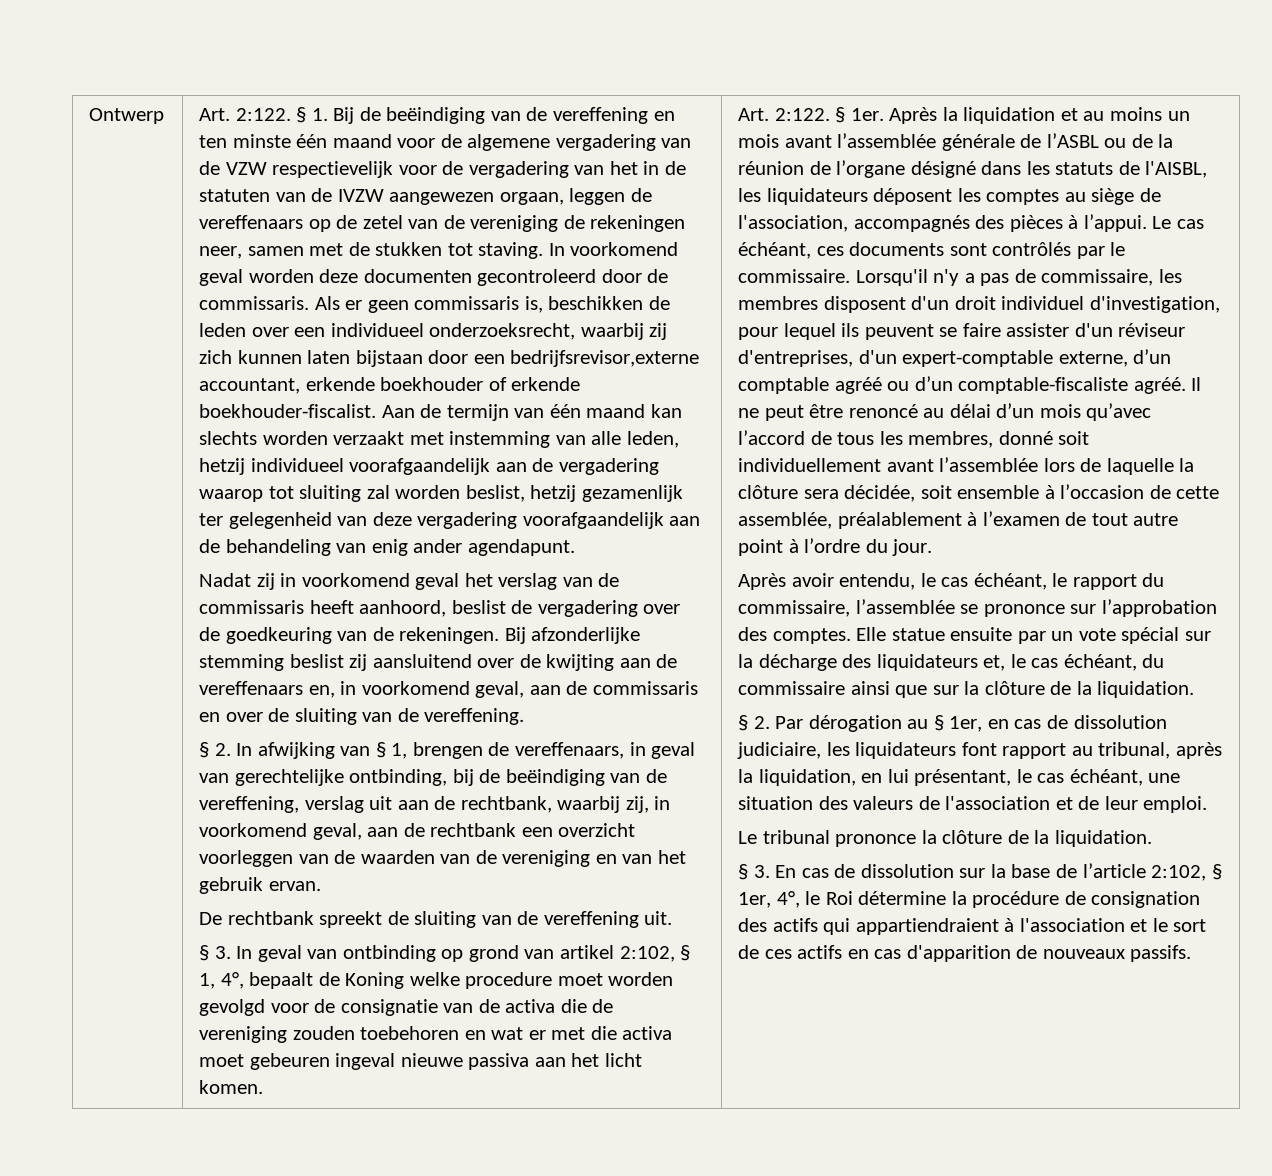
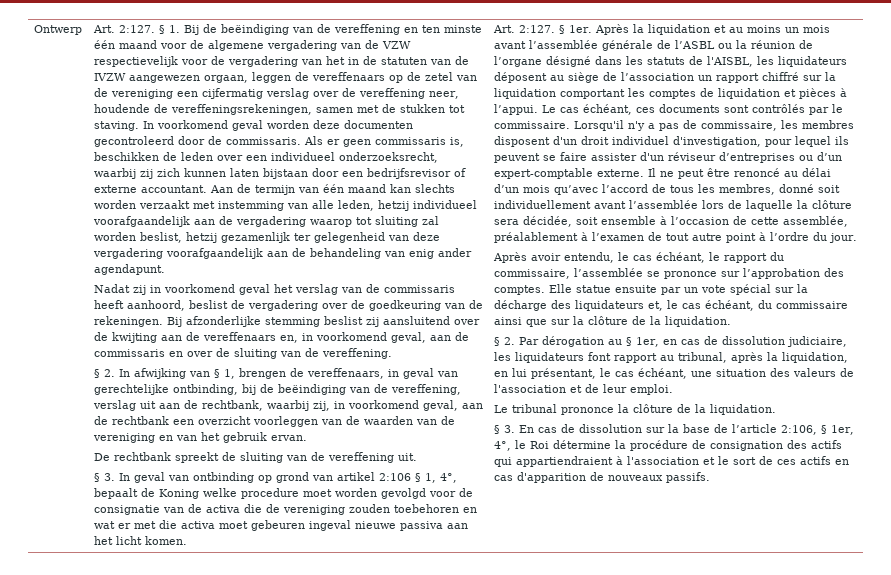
[235,108,291,121] 2:122. -> [118,25,155,33] 2:127.
[563,215,686,232] [199,246,243,259] de rekeningen neer, -> [176,88,459,99] [93,104,312,115] een cijfermatig verslag over de vereffening neer, houdende de vereffeningsrekeningen,
[510,350,700,367] [199,377,581,394] [199,404,377,418] bedrijfsrevisor,externe accountant, erkende boekhouder of erkende boekhouder-fiscalist. -> [366,168,466,179] [93,185,207,193] bedrijfsrevisor of externe accountant.
[619,946,675,962] 2:102, -> [378,473,411,481] 2:106
[774,108,830,121] 2:122. -> [518,25,555,33] 2:127.
[1131,134,1153,148] de -> (732, 46) none
[957,188,1060,205] les comptes -> (547, 77) none
[738,215,1005,232] l'association, accompagnés des -> [620,72,836,83] [493,88,796,99] l’association un rapport chiffré sur la liquidation comportant les comptes de liquidation et
[738,349,1172,367] [738,376,1186,394] d'entreprises, d'un expert-comptable externe, d’un comptable agréé ou d’un comptable-fiscaliste agréé. -> [718,152,842,163] [493,168,644,179] d’entreprises ou d’un expert-comptable externe.
[1151,865,1207,881] 2:102, -> [780,425,817,435] 2:106,

